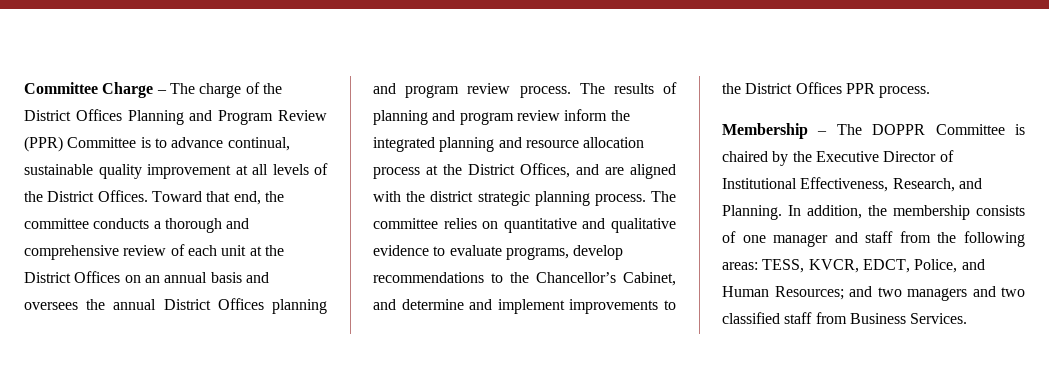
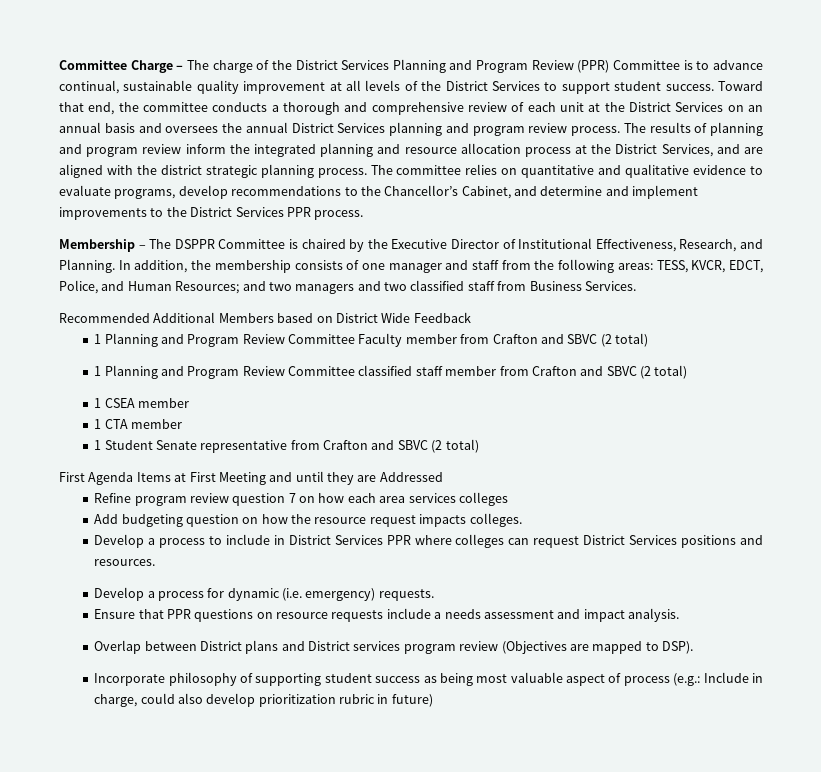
[75,109,122,121] Offices -> [341,60,390,70] Services
[97,190,148,202] Offices. -> [491,81,714,94] Services to support student success.
[74,271,121,283] Offices -> [675,102,724,112] Services
[217,298,264,310] Offices -> [337,123,386,133] Services
[520,163,570,178] Offices, -> [661,144,713,157] Services,
[795,82,842,94] Offices -> [235,207,284,217] Services
[872,124,926,135] DOPPR -> [174,239,215,249] DSPPR
(968, 318) none -> [59,312,471,323] [94,333,649,347] [94,365,688,379] [94,398,189,408] [94,419,182,429] [94,439,479,453] [59,471,443,485] [94,492,508,506] [94,513,522,527] [94,534,763,548] [94,559,156,566] [94,587,434,601] [94,608,680,622] [94,640,694,654] [94,672,764,686] [94,693,433,707] // Recommended Additional Members based on District Wide Feedback // 1 Planning and Program Review Committee Faculty member from Crafton and SBVC (2 total) // 1 Planning and Program Review Committee classified staff member from Crafton and SBVC (2 total) // 1 CSEA member // 1 CTA member // 1 Student Senate representative from Crafton and SBVC (2 total) // First Agenda Items at First Meeting and until they are Addressed // Refine program review question 7 on how each area services colleges // Add budgeting question on how the resource request impacts colleges. // Develop a process to include in District Services PPR where colleges can request District Services positions and resources. // Develop a process for dynamic (i.e. emergency) requests. // Ensure that PPR questions on resource requests include a needs assessment and impact analysis. // Overlap between District plans and District services program review (Objectives are mapped to DSP). // Incorporate philosophy of supporting student success as being most valuable aspect of process (e.g.: Include in charge, could also develop prioritization rubric in future)

